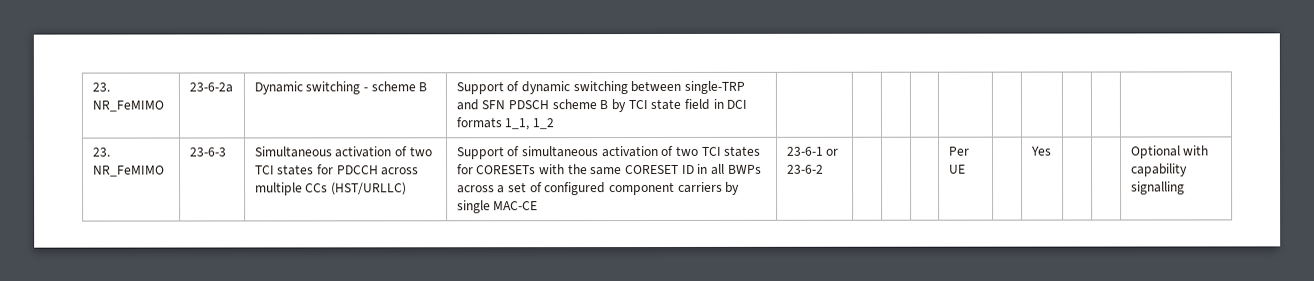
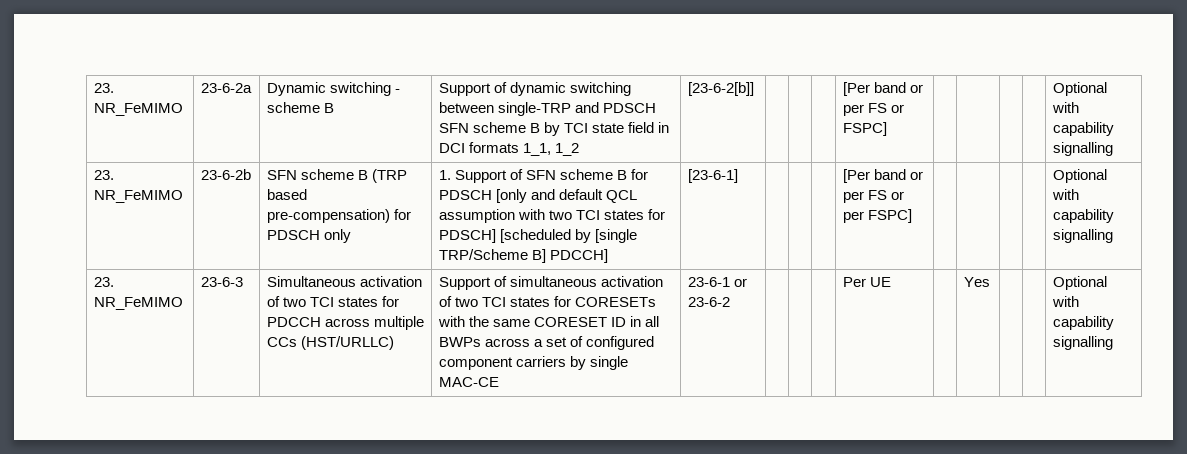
[481,100,549,110] SFN PDSCH -> [602,103,656,113] [438,123,469,133] PDSCH SFN
(554, 124) | | | | | | | | | -> [687,82,754,96] [842,82,923,96] [842,103,904,116] [842,122,887,136] [1052,82,1107,96] [1051,102,1079,113] [1052,122,1114,136] [1052,142,1113,156] [93,170,114,180] [93,190,183,203] [200,169,251,180] [266,169,407,183] [266,189,307,200] [266,209,411,223] [266,229,351,243] [438,169,649,183] [438,189,638,203] [438,209,666,223] [438,229,637,243] [438,249,608,263] [687,169,738,183] [842,169,923,183] [842,190,904,203] [842,209,912,223] [1052,169,1107,183] [1051,189,1079,200] [1052,209,1114,223] [1052,229,1113,243] [23-6-2[b]] | | | | [Per band or per FS or FSPC] | | | | | Optional with capability signalling // 23. NR_FeMIMO | 23-6-2b | SFN scheme B (TRP based pre-compensation) for PDSCH only | 1. Support of SFN scheme B for PDSCH [only and default QCL assumption with two TCI states for PDSCH] [scheduled by [single TRP/Scheme B] PDCCH] | [23-6-1] | | | | [Per band or per FS or per FSPC] | | | | | Optional with capability signalling

